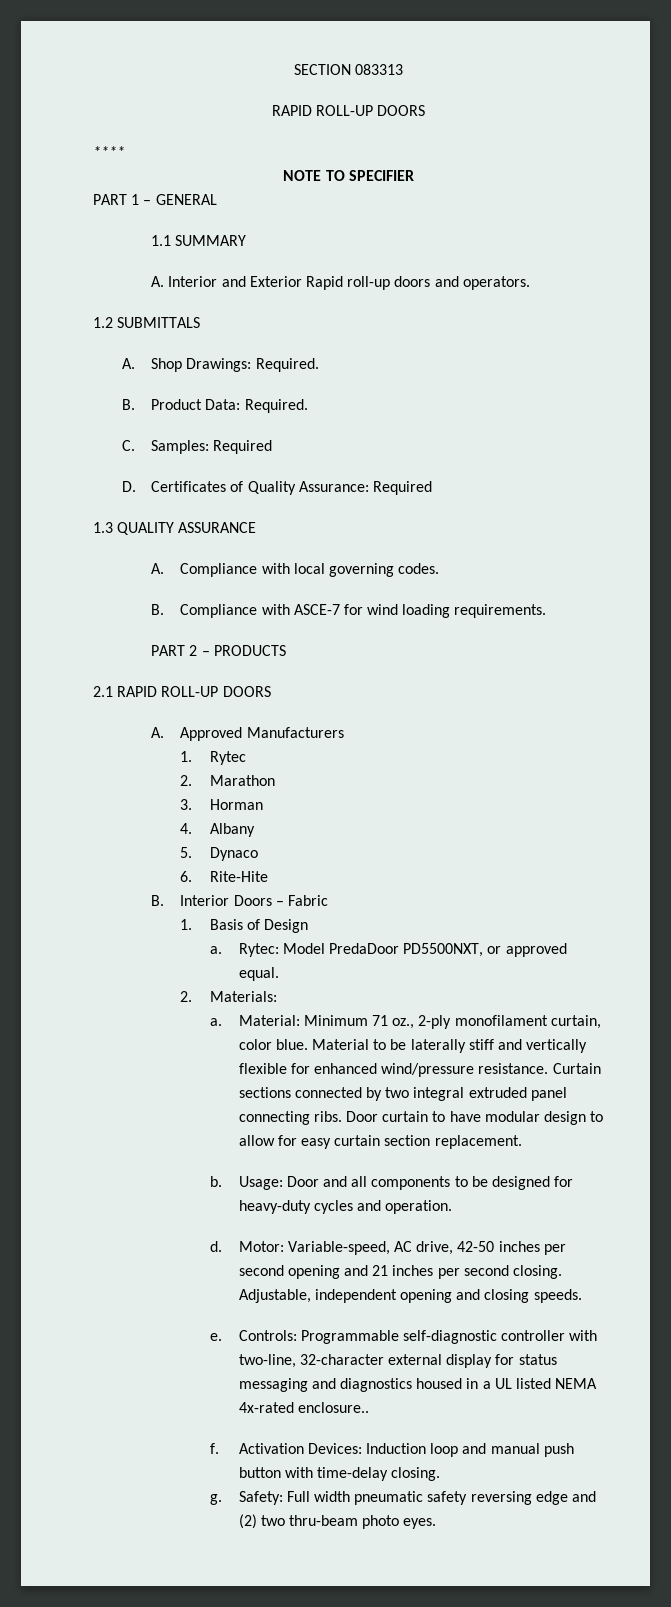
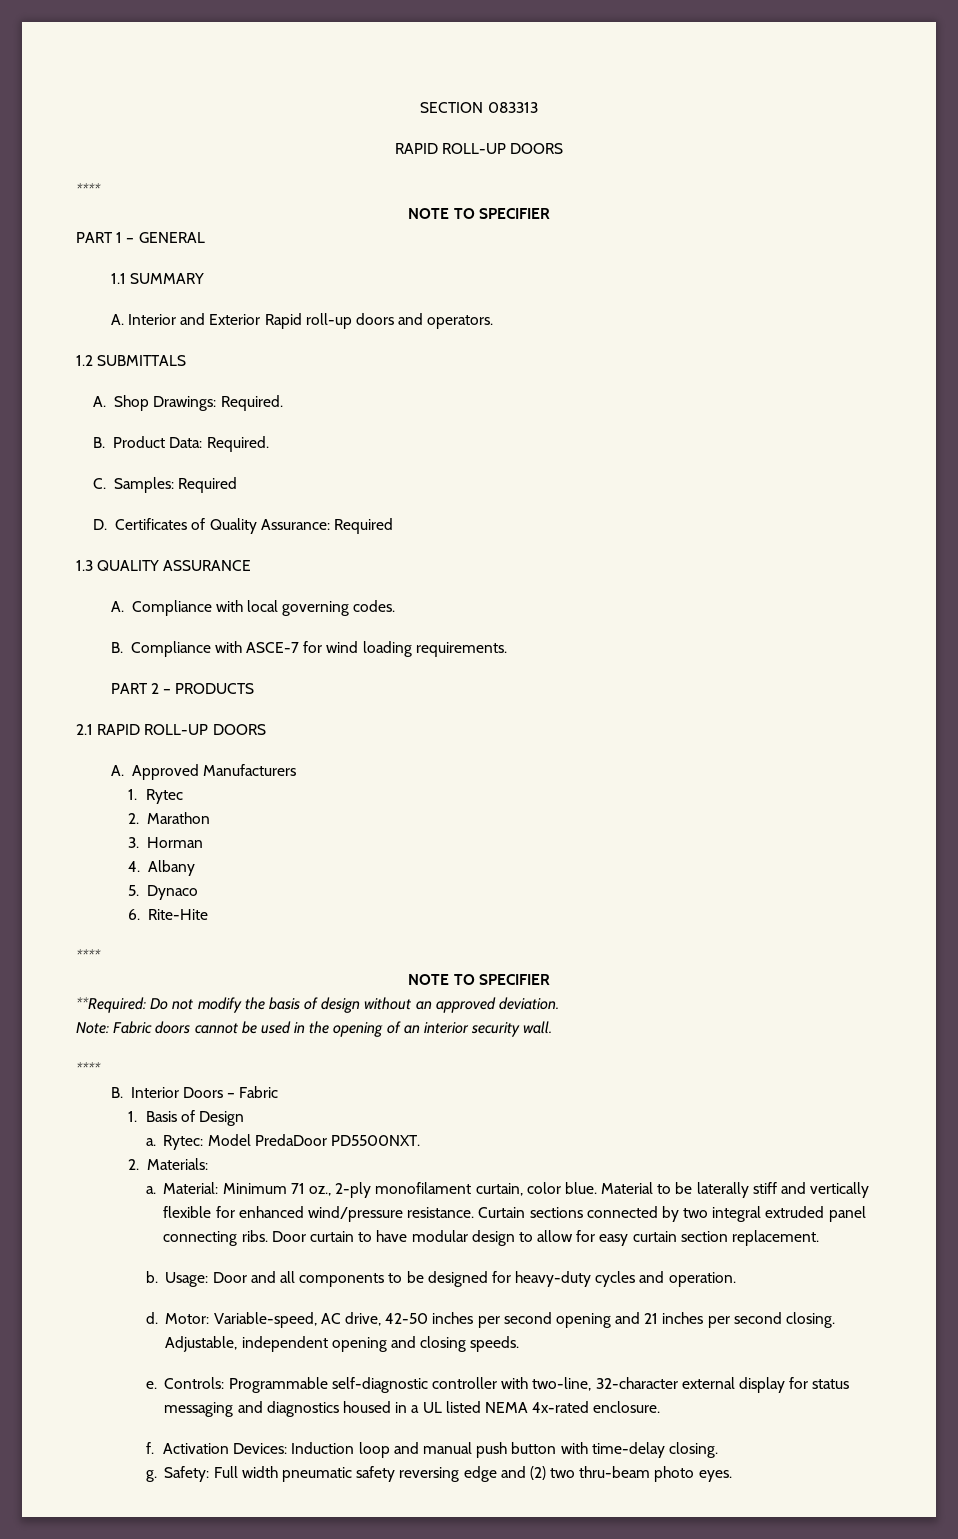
(268, 876) none -> [76,949,101,961] [408,974,550,985] [76,997,560,1013] [76,1021,553,1037] [76,1062,101,1074] // **** // NOTE TO SPECIFIER // **Required: Do not modify the basis of design without an approved deviation. // Note: Fabric doors cannot be used in the opening of an interior security wall. // ****
[403,943,567,957] [238,967,279,981] PD5500NXT, or approved equal. -> [330,1135,420,1146] PD5500NXT.
[297,1402,369,1413] enclosure.. -> [593,1401,661,1413] enclosure.

